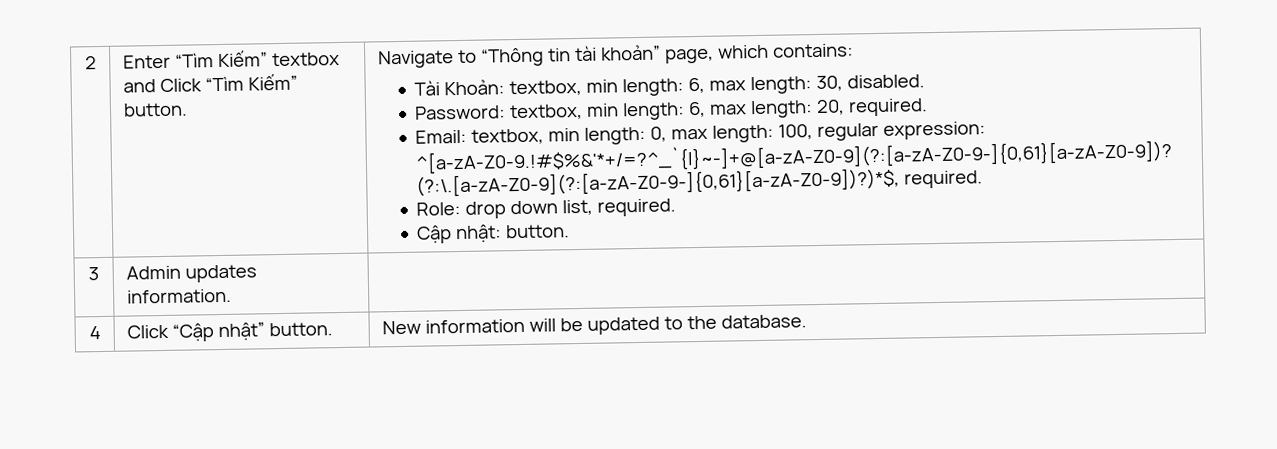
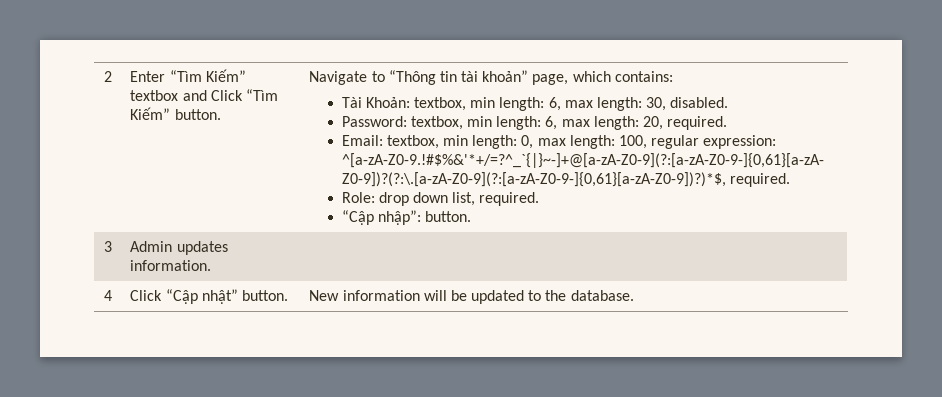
[416,224,503,244] Cập nhật: -> [341,210,421,225] “Cập nhập”:

